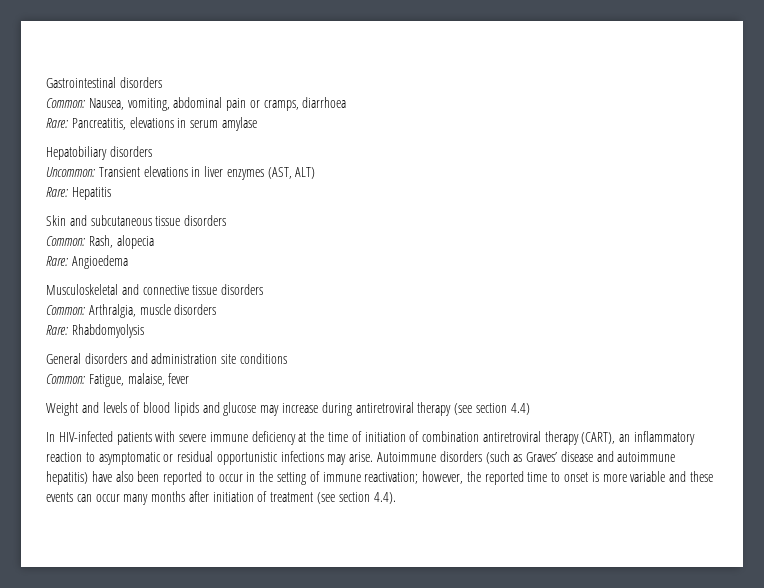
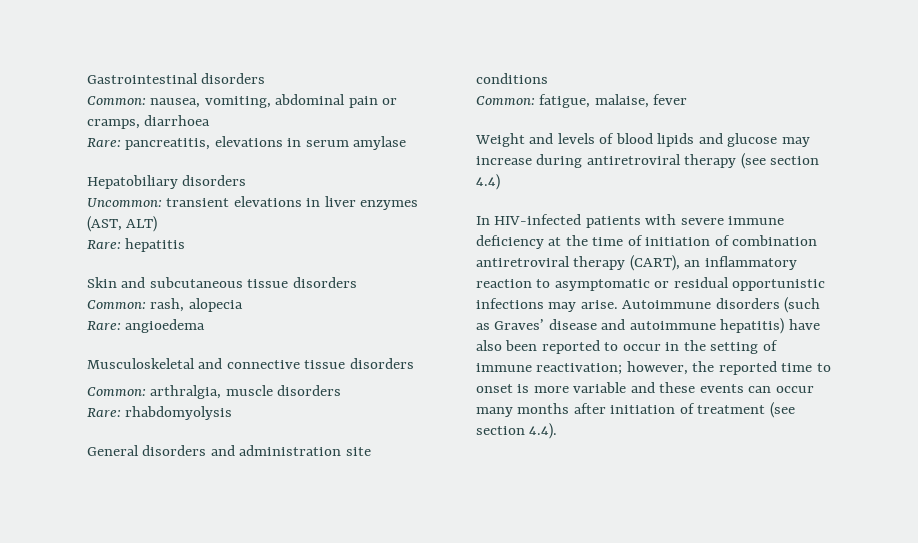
[88,98,124,110] Nausea, -> [150,98,201,108] nausea,
[71,118,126,130] Pancreatitis, -> [125,138,211,150] pancreatitis,
[98,167,140,177] Transient -> [166,198,230,207] transient
[71,187,111,200] Hepatitis -> [125,238,186,252] hepatitis
[88,235,113,248] Rash, -> [150,298,185,312] rash,
[71,255,128,269] Angioedema -> [125,319,206,333] angioedema
[88,304,136,318] Arthralgia, -> [150,385,222,399] arthralgia,
[71,324,144,338] Rhabdomyolysis -> [125,406,233,420] rhabdomyolysis
[88,374,124,387] Fatigue, -> [539,94,591,108] fatigue,

